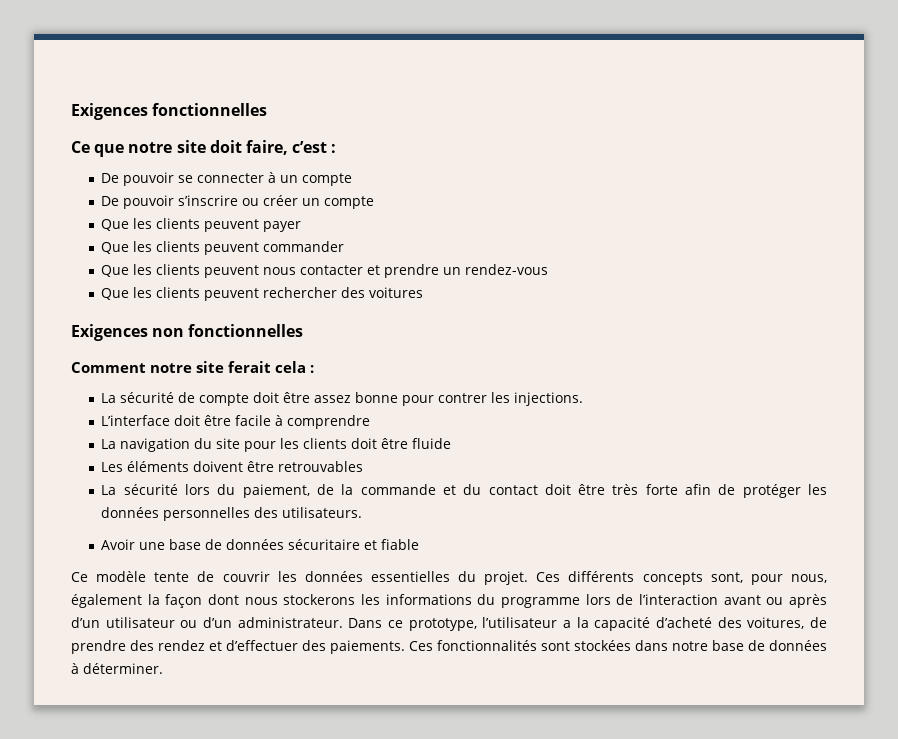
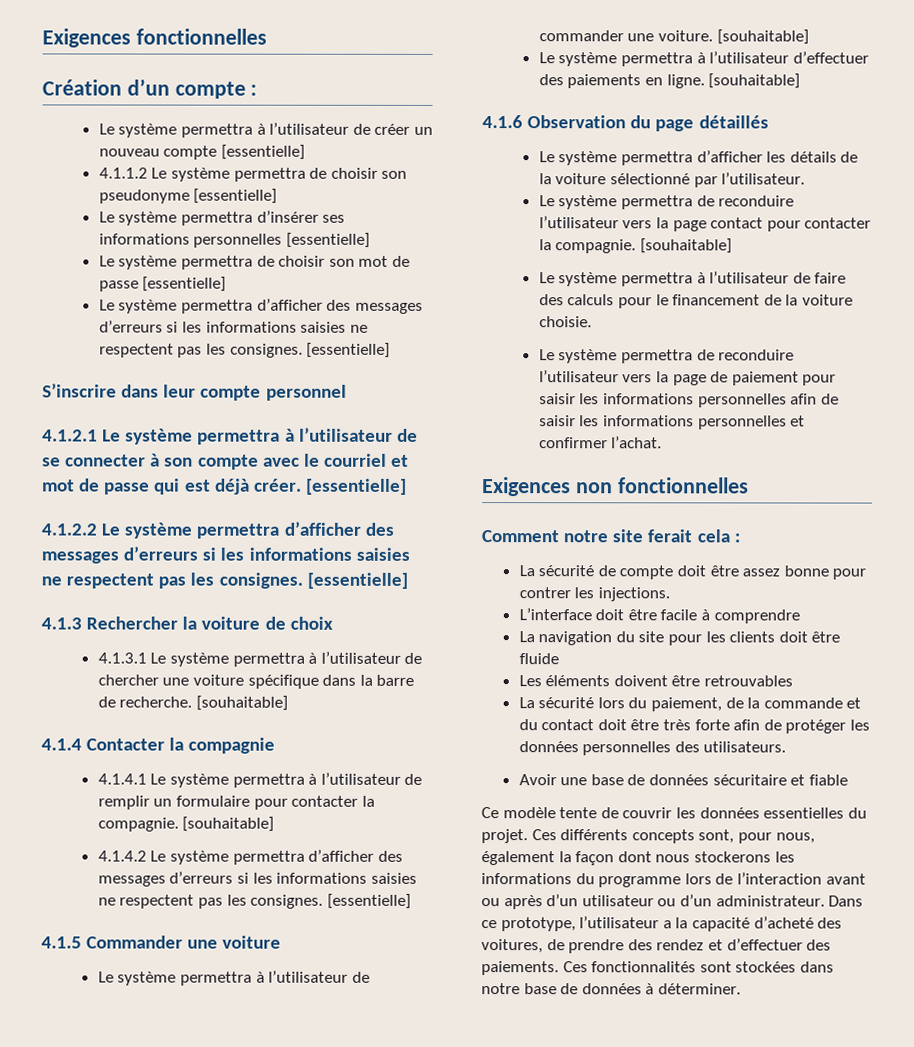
[71,140,337,157] [101,172,353,186] [101,195,375,209] [101,218,302,232] [101,241,345,255] [101,264,549,278] [101,287,424,301] Ce que notre site doit faire, c’est : // De pouvoir se connecter à un compte // De pouvoir s’inscrire ou créer un compte // Que les clients peuvent payer // Que les clients peuvent commander // Que les clients peuvent nous contacter et prendre un rendez-vous // Que les clients peuvent rechercher des voitures -> [42,79,258,99] [98,122,433,138] [98,144,305,160] [98,167,408,182] [98,188,278,204] [98,210,346,226] [98,232,370,248] [98,255,410,270] [98,276,227,292] [98,298,423,314] [98,320,368,333] [98,342,391,358] [42,383,347,401] [42,427,418,445] [42,453,410,470] [42,478,407,495] [41,521,395,539] [41,546,410,564] [41,572,408,589] [41,616,333,630] [97,651,423,667] [97,674,415,689] [97,695,288,711] [41,737,276,754] [97,772,423,788] [97,795,375,810] [97,816,275,832] [97,849,403,865] [97,871,417,887] [97,893,411,909] [41,935,282,949] [97,970,370,986] [538,29,809,45] [538,51,869,67] [538,73,801,89] [482,115,769,132] [538,150,859,166] [538,172,806,188] [538,195,795,210] [538,216,872,232] [538,238,732,254] [538,271,847,287] [538,294,853,309] [538,316,592,328] [538,349,795,364] [538,370,837,386] [538,393,839,408] [538,415,806,430] [538,436,663,449] Création d’un compte : // Le système permettra à l’utilisateur de créer un nouveau compte [essentielle] // 4.1.1.2 Le système permettra de choisir son pseudonyme [essentielle] // Le système permettra d’insérer ses informations personnelles [essentielle] // Le système permettra de choisir son mot de passe [essentielle] // Le système permettra d’afficher des messages d’erreurs si les informations saisies ne respectent pas les consignes. [essentielle] // S’inscrire dans leur compte personnel // 4.1.2.1 Le système permettra à l’utilisateur de se connecter à son compte avec le courriel et mot de passe qui est déjà créer. [essentielle] // 4.1.2.2 Le système permettra d’afficher des messages d’erreurs si les informations saisies ne respectent pas les consignes. [essentielle] // 4.1.3 Rechercher la voiture de choix // 4.1.3.1 Le système permettra à l’utilisateur de chercher une voiture spécifique dans la barre de recherche. [souhaitable] // 4.1.4 Contacter la compagnie // 4.1.4.1 Le système permettra à l’utilisateur de remplir un formulaire pour contacter la compagnie. [souhaitable] // 4.1.4.2 Le système permettra d’afficher des messages d’erreurs si les informations saisies ne respectent pas les consignes. [essentielle] // 4.1.5 Commander une voiture // Le système permettra à l’utilisateur de commander une voiture. [souhaitable] // Le système permettra à l’utilisateur d’effectuer des paiements en ligne. [souhaitable] // 4.1.6 Observation du page détaillés // Le système permettra d’afficher les détails de la voiture sélectionné par l’utilisateur. // Le système permettra de reconduire l’utilisateur vers la page contact pour contacter la compagnie. [souhaitable] // Le système permettra à l’utilisateur de faire des calculs pour le financement de la voiture choisie. // Le système permettra de reconduire l’utilisateur vers la page de paiement pour saisir les informations personnelles afin de saisir les informations personnelles et confirmer l’achat.

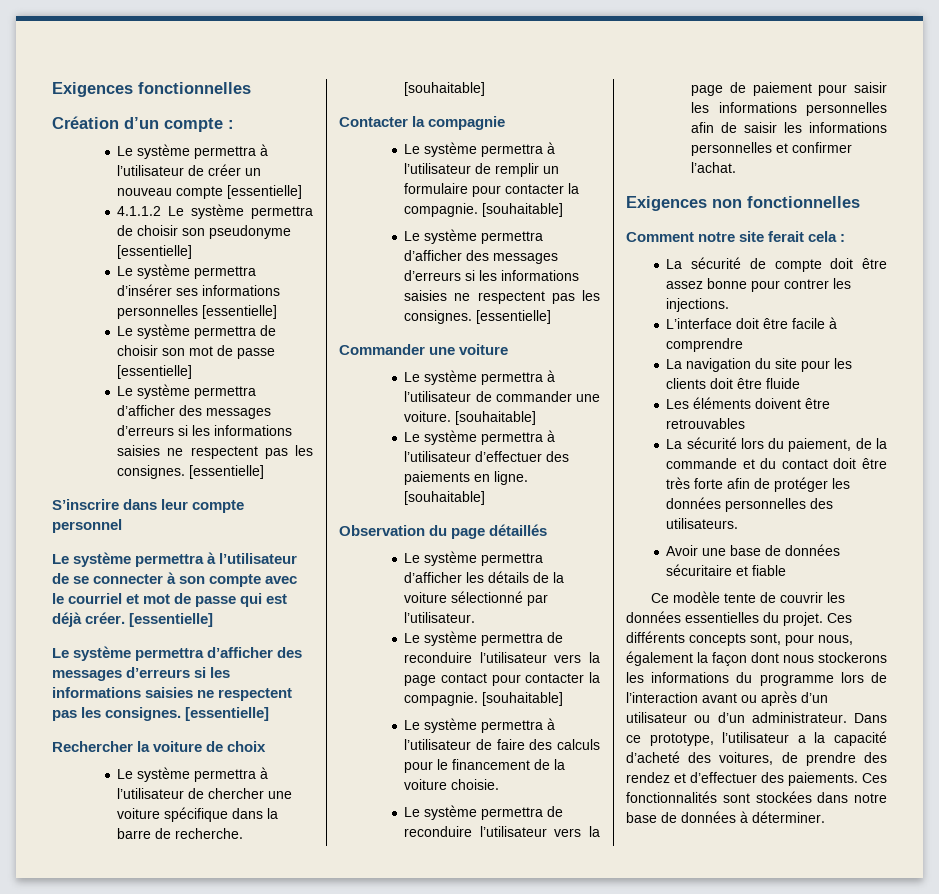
[42,429,98,442] 4.1.2.1 -> (122, 526) none
[41,523,97,536] 4.1.2.2 -> (214, 620) none
[41,617,82,630] 4.1.3 -> (270, 714) none
[97,652,147,664] 4.1.3.1 -> (267, 746) none
[41,738,82,751] 4.1.4 -> (486, 89) none
[97,773,147,785] 4.1.4.1 -> (506, 123) none
[97,850,147,862] 4.1.4.2 -> (564, 210) none
[41,936,82,949] 4.1.5 -> (552, 317) none
[482,115,523,129] 4.1.6 -> (486, 498) none

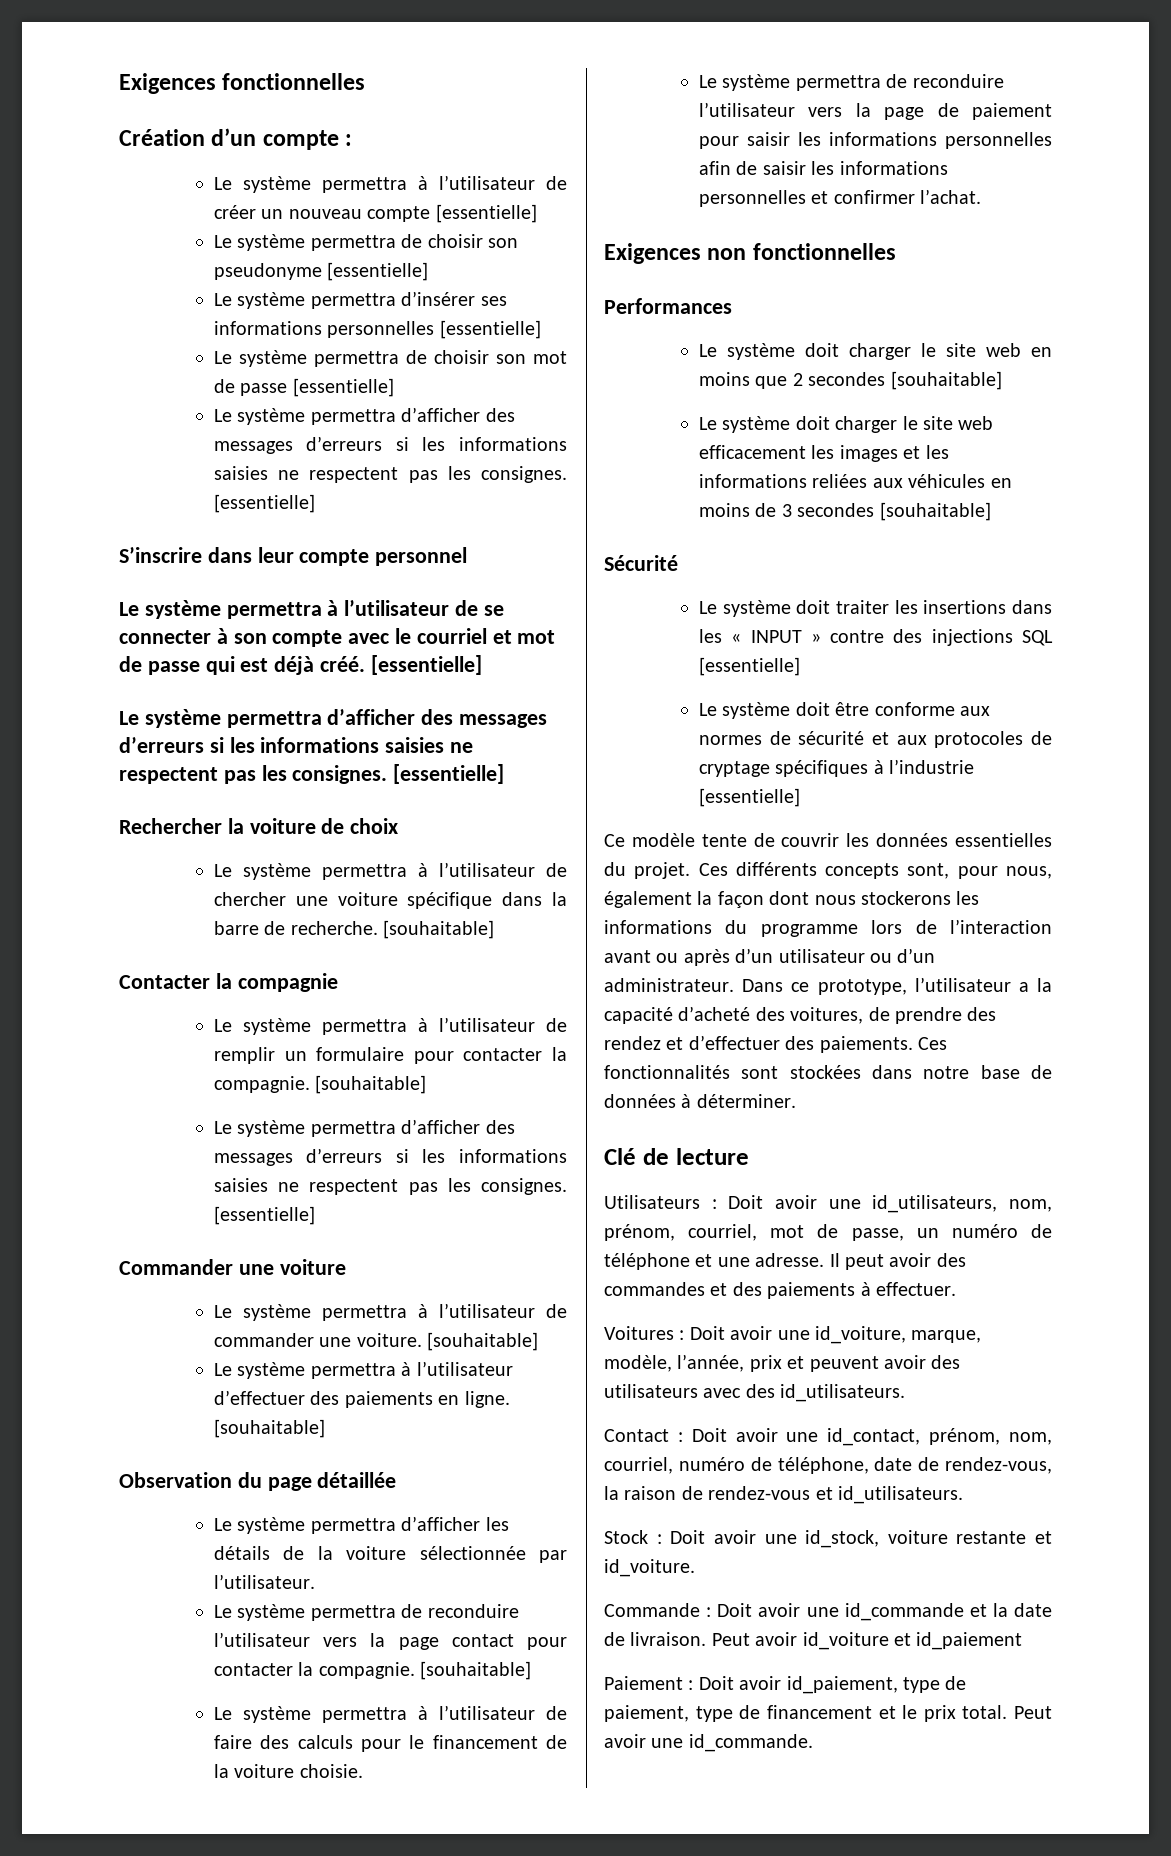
[117,206,162,216] 4.1.1.2 -> (537, 213) none
[85,612,126,624] créer. -> [320,656,366,672] créé.
[489,524,548,536] détaillés -> [317,1472,397,1488] détaillée
[451,591,524,603] sélectionné -> [419,1546,526,1560] sélectionnée
[626,231,846,242] [666,257,887,272] [666,278,852,292] [666,298,730,312] [666,317,838,329] [666,338,744,352] [666,358,853,372] [666,378,801,389] [666,397,831,409] [666,418,746,429] [666,437,887,452] [666,458,887,469] [666,477,851,492] [666,497,834,512] [666,518,739,529] [666,544,841,556] [666,564,787,576] Comment notre site ferait cela : // La sécurité de compte doit être assez bonne pour contrer les injections. // L’interface doit être facile à comprendre // La navigation du site pour les clients doit être fluide // Les éléments doivent être retrouvables // La sécurité lors du paiement, de la commande et du contact doit être très forte afin de protéger les données personnelles des utilisateurs. // Avoir une base de données sécuritaire et fiable -> [604,298,732,314] [698,343,1052,360] [698,371,1002,390] [698,416,994,433] [698,445,949,462] [698,474,1012,488] [698,502,991,521] [604,555,678,571] [698,600,1052,617] [698,629,1053,646] [698,657,800,676] [698,702,990,719] [698,731,1052,748] [698,759,975,777] [698,788,800,807] Performances // Le système doit charger le site web en moins que 2 secondes [souhaitable] // Le système doit charger le site web efficacement les images et les informations reliées aux véhicules en moins de 3 secondes [souhaitable] // Sécurité // Le système doit traiter les insertions dans les « INPUT » contre des injections SQL [essentielle] // Le système doit être conforme aux normes de sécurité et aux protocoles de cryptage spécifiques à l’industrie [essentielle]
(825, 817) none -> [604,1148,749,1165] [604,1195,1052,1213] [604,1224,1052,1241] [604,1253,966,1270] [604,1282,956,1299] [604,1326,982,1344] [604,1354,961,1372] [604,1384,906,1402] [604,1428,1052,1446] [604,1457,1052,1474] [604,1486,963,1504] [604,1530,1052,1548] [604,1559,695,1577] [604,1603,1052,1621] [604,1632,1023,1650] [604,1676,967,1694] [604,1705,1052,1722] [604,1734,813,1752] // Clé de lecture // Utilisateurs : Doit avoir une id_utilisateurs, nom, prénom, courriel, mot de passe, un numéro de téléphone et une adresse. Il peut avoir des commandes et des paiements à effectuer. // Voitures : Doit avoir une id_voiture, marque, modèle, l’année, prix et peuvent avoir des utilisateurs avec des id_utilisateurs. // Contact : Doit avoir une id_contact, prénom, nom, courriel, numéro de téléphone, date de rendez-vous, la raison de rendez-vous et id_utilisateurs. // Stock : Doit avoir une id_stock, voiture restante et id_voiture. // Commande : Doit avoir une id_commande et la date de livraison. Peut avoir id_voiture et id_paiement // Paiement : Doit avoir id_paiement, type de paiement, type de financement et le prix total. Peut avoir une id_commande.

